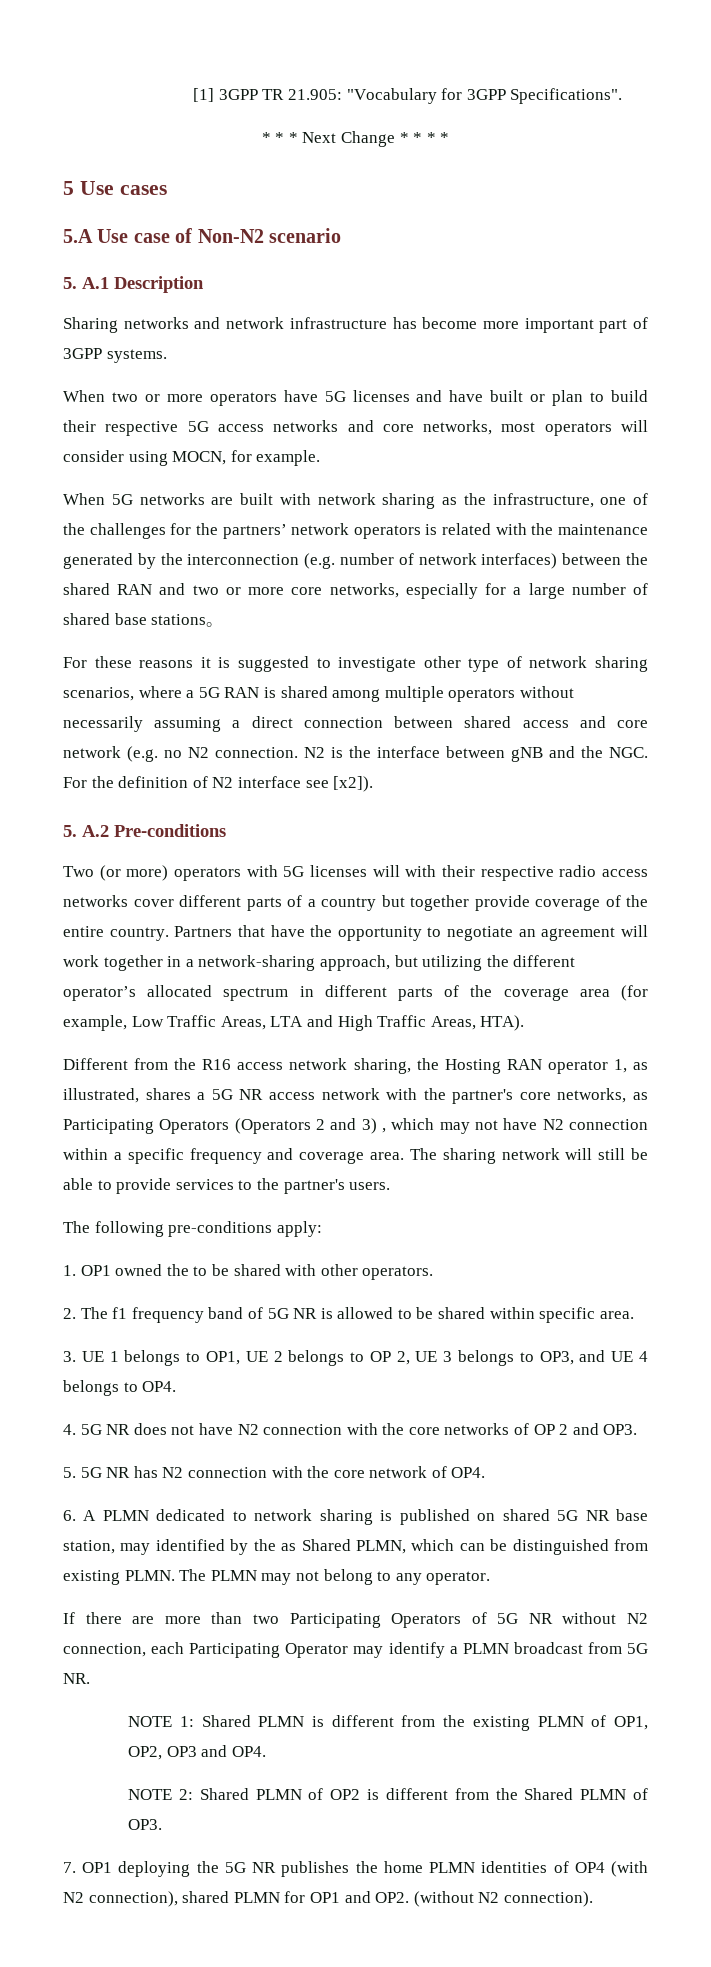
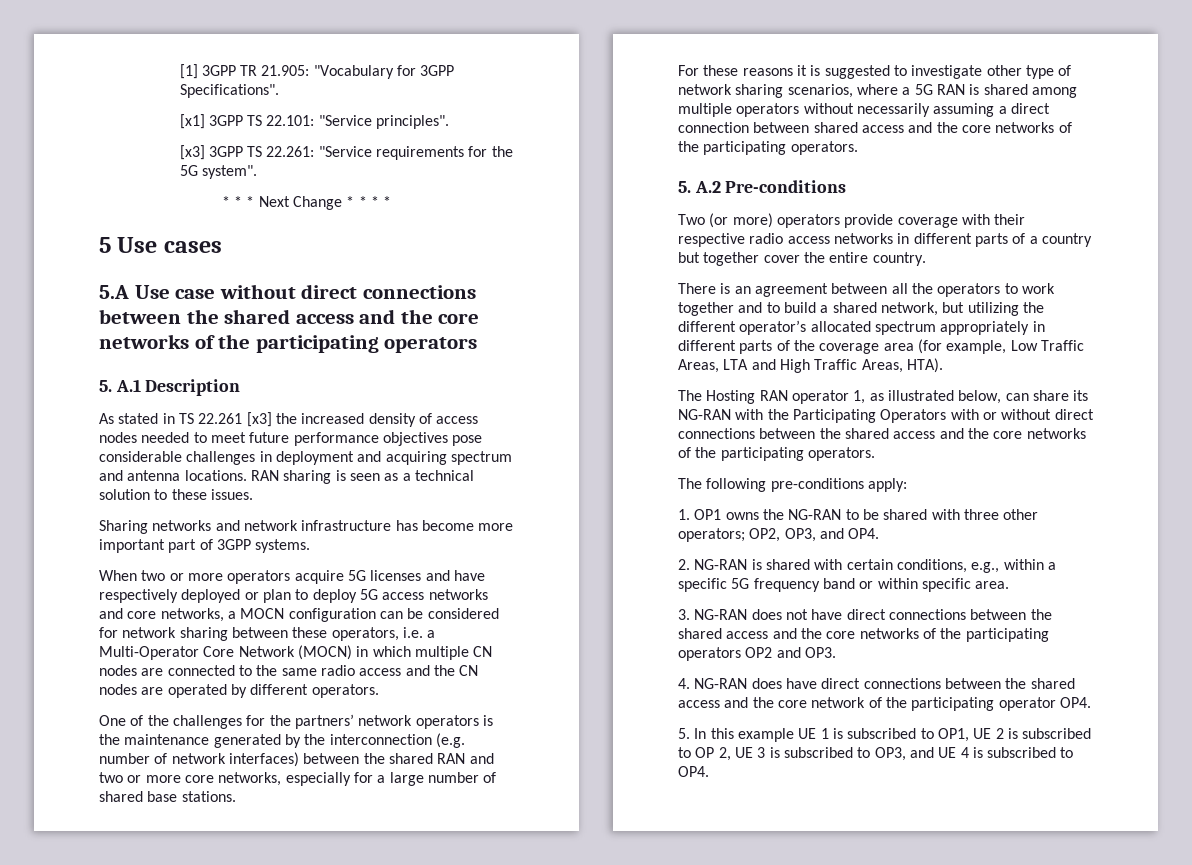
(623, 96) none -> [179,114,450,129] [179,145,513,160] [179,165,257,179] // [x1] 3GPP TS 22.101: "Service principles". // [x3] 3GPP TS 22.261: "Service requirements for the 5G system".
[175,228,341,243] [63,276,204,293] of Non-N2 scenario // 5. A.1 Description -> [219,284,476,299] [99,309,480,324] [99,334,478,353] [99,379,241,396] [99,412,479,427] [99,432,483,446] [99,451,512,465] [99,470,474,484] [99,489,253,500] without direct connections between the shared access and the core networks of the participating operators // 5. A.1 Description // As stated in TS 22.261 [x3] the increased density of access nodes needed to meet future performance objectives pose considerable challenges in deployment and acquiring spectrum and antenna locations. RAN sharing is seen as a technical solution to these issues.
[283,390,318,402] have -> [294,570,344,584] acquire
[490,390,524,402] built -> [99,589,241,603] respectively deployed
[611,390,649,402] [63,420,179,436] build their respective -> [312,589,357,603] deploy
[501,420,648,436] [63,450,321,466] [63,493,627,509] most operators will consider using MOCN, for example. // When 5G networks are built with network sharing as the infrastructure, one -> [227,608,499,622] [99,627,436,641] [99,645,493,660] [99,665,479,676] [99,684,379,698] [99,715,126,726] a MOCN configuration can be considered for network sharing between these operators, i.e. a Multi-Operator Core Network (MOCN) in which multiple CN nodes are connected to the same radio access and the CN nodes are operated by different operators. // One
[442,523,527,535] related with -> (493, 720) none
[151,614,224,627] stations。 -> [181,791,236,802] stations.
[617,720,648,728] [63,746,648,762] [63,776,374,792] core network (e.g. no N2 connection. N2 is the interface between gNB and the NGC. For the definition of N2 interface see [x2]). -> [936,122,1072,133] [678,141,858,155] the core networks of the participating operators.
[246,865,400,877] with 5G licenses will -> [844,214,958,228] provide coverage
[133,899,174,907] cover -> [897,233,910,244] in
[474,895,621,911] provide coverage of -> [763,255,800,263] cover
[174,925,648,941] [63,955,390,971] Partners that have the opportunity to negotiate an agreement will work together in a network-sharing approach, -> [678,283,1055,297] [678,302,938,316] // There is an agreement between all the operators to work together and to build a shared network,
(289, 994) none -> [940,321,1030,335] appropriately
[63,1058,439,1074] Different from the R16 access network sharing, the -> [678,390,702,401] The
[63,1088,648,1104] [63,1118,648,1134] [63,1148,648,1164] [63,1178,391,1194] illustrated, shares a 5G NR access network with the partner's core networks, as Participating Operators (Operators 2 and 3) , which may not have N2 connection within a specific frequency and coverage area. The sharing network will still be able to provide services to the partner's users. -> [887,390,1089,404] [678,409,1094,423] [678,428,1086,439] [678,447,875,461] illustrated below, can share its NG-RAN with the Participating Operators with or without direct connections between the shared access and the core networks of the participating operators.
[115,1264,189,1276] owned the -> [725,509,842,520] owns the NG-RAN
[320,1264,434,1280] [63,1307,634,1323] [63,1350,181,1366] other operators. // 2. The f1 frequency band of 5G NR is allowed to be shared within specific area. // 3. UE 1 belongs -> [963,509,1039,520] [678,528,880,542] [678,559,1056,573] [678,578,1010,592] [678,609,1052,620] [678,628,1049,642] [678,647,836,661] [678,678,1075,689] [678,697,1091,711] [678,728,917,742] three other operators; OP2, OP3, and OP4. // 2. NG-RAN is shared with certain conditions, e.g., within a specific 5G frequency band or within specific area. // 3. NG-RAN does not have direct connections between the shared access and the core networks of the participating operators OP2 and OP3. // 4. NG-RAN does have direct connections between the shared access and the core network of the participating operator OP4. // 5. In this example UE 1 is subscribed
[288,1350,345,1366] belongs -> [1007,728,1092,739] is subscribed
[458,1350,515,1366] belongs -> [769,747,853,758] is subscribed
[63,1380,119,1396] belongs -> [972,747,1057,758] is subscribed
[63,1423,638,1435] [63,1466,486,1478] [63,1509,648,1525] [63,1539,648,1555] [63,1569,491,1585] [63,1612,648,1628] [63,1642,649,1658] [63,1673,90,1684] [128,1715,648,1731] [128,1745,266,1760] [128,1788,649,1800] [128,1819,163,1830] [63,1861,648,1877] [63,1891,593,1907] // 4. 5G NR does not have N2 connection with the core networks of OP 2 and OP3. // 5. 5G NR has N2 connection with the core network of OP4. // 6. A PLMN dedicated to network sharing is published on shared 5G NR base station, may identified by the as Shared PLMN, which can be distinguished from existing PLMN. The PLMN may not belong to any operator. // If there are more than two Participating Operators of 5G NR without N2 connection, each Participating Operator may identify a PLMN broadcast from 5G NR. // NOTE 1: Shared PLMN is different from the existing PLMN of OP1, OP2, OP3 and OP4. // NOTE 2: Shared PLMN of OP2 is different from the Shared PLMN of OP3. // 7. OP1 deploying the 5G NR publishes the home PLMN identities of OP4 (with N2 connection), shared PLMN for OP1 and OP2. (without N2 connection). -> (709, 771) none

